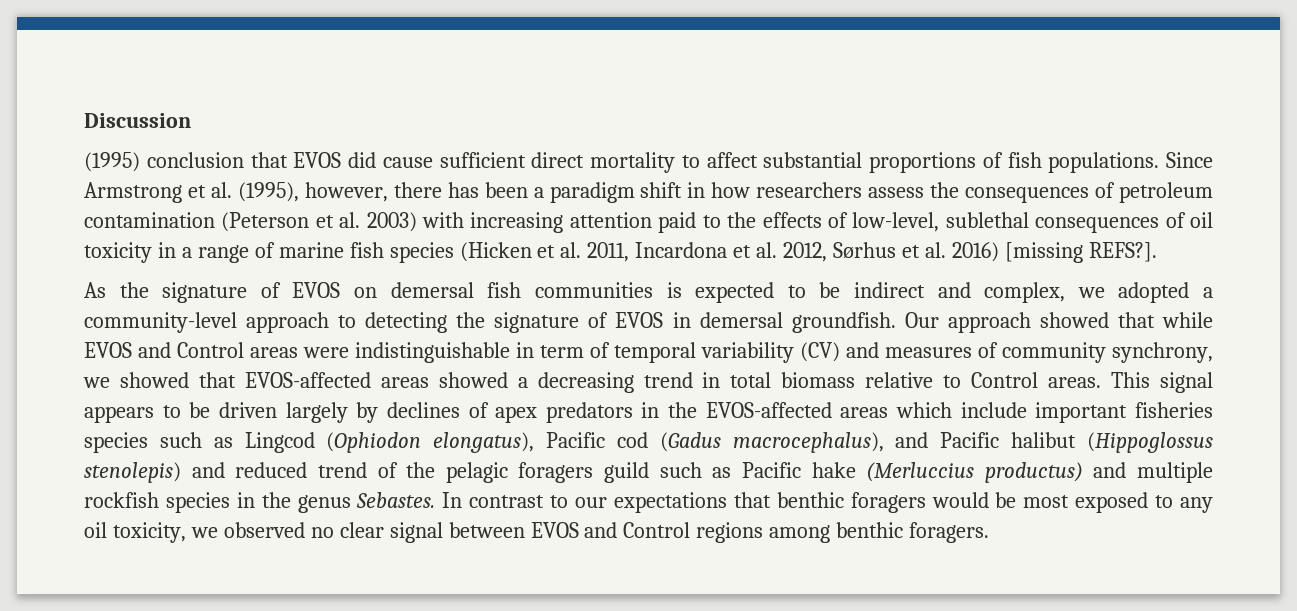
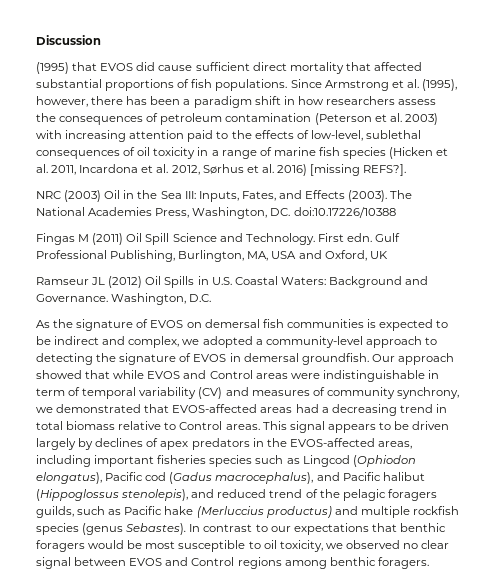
[146,152,244,168] conclusion -> (69, 68) none
[681,152,758,168] to affect -> [345,62,422,71] that affected
(1157, 252) none -> [36,190,413,202] [36,207,396,219] [36,233,401,245] [36,250,388,262] [36,276,429,288] [36,293,212,305] // NRC (2003) Oil in the Sea III: Inputs, Fates, and Effects (2003). The National Academies Press, Washington, DC. doi:10.17226/10388 // Fingas M (2011) Oil Spill Science and Technology. First edn. Gulf Professional Publishing, Burlington, MA, USA and Oxford, UK // Ramseur JL (2012) Oil Spills in U.S. Coastal Waters: Background and Governance. Washington, D.C.
[119,372,189,388] showed -> [56,404,142,413] demonstrated
[438,372,508,388] showed -> [295,404,319,413] had
[840,402,1027,418] areas which include -> [377,441,412,449] [36,455,91,467] areas, including
[84,462,181,483] stenolepis) -> [121,489,189,501] stenolepis),
[604,462,649,483] guild -> [36,506,74,518] guilds,
[236,492,436,513] in the genus Sebastes. -> [82,523,187,535] (genus Sebastes).
[1075,492,1214,513] exposed to any -> [178,540,261,552] susceptible to

